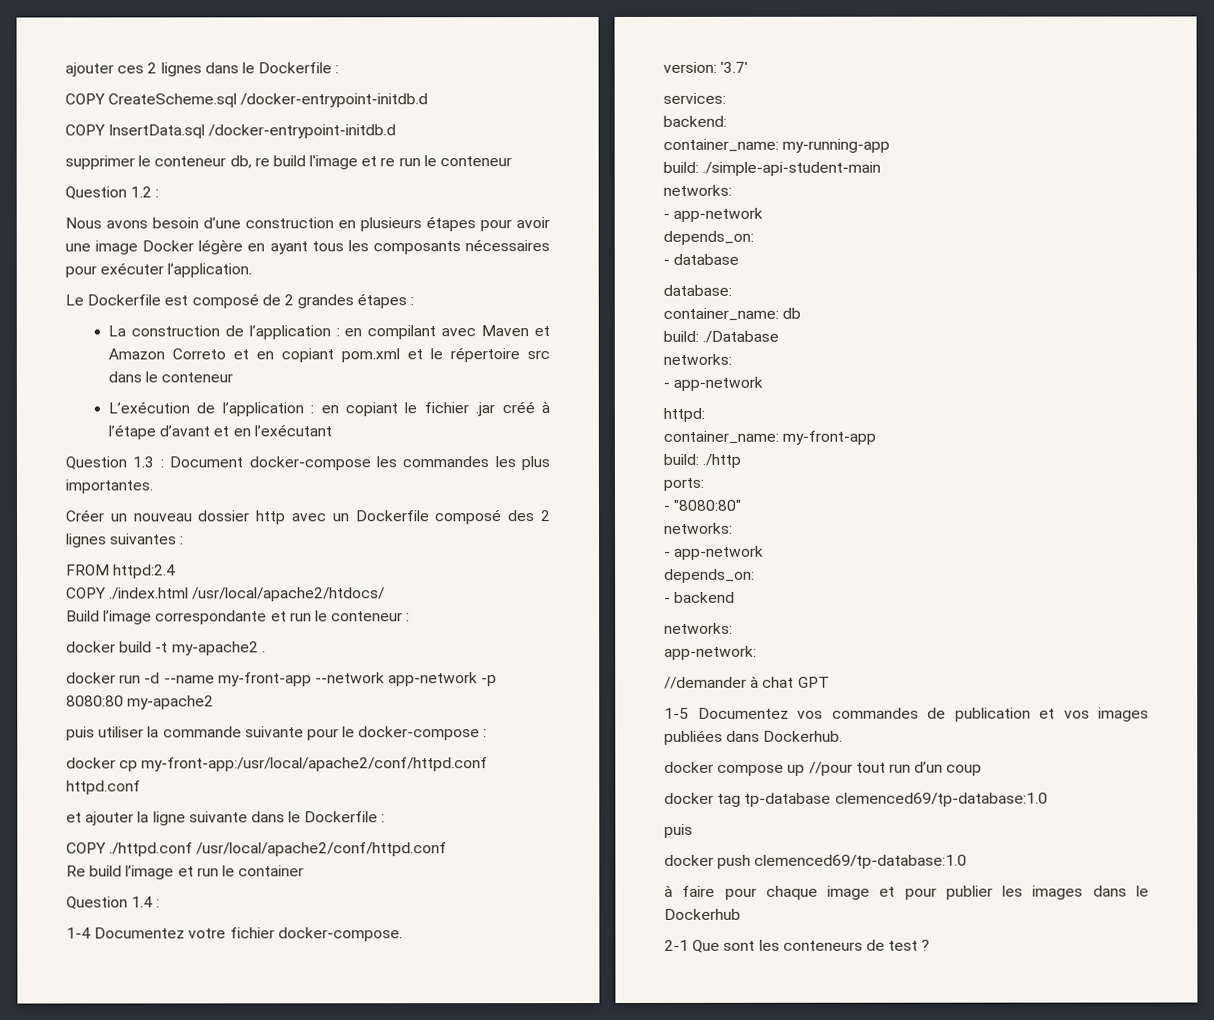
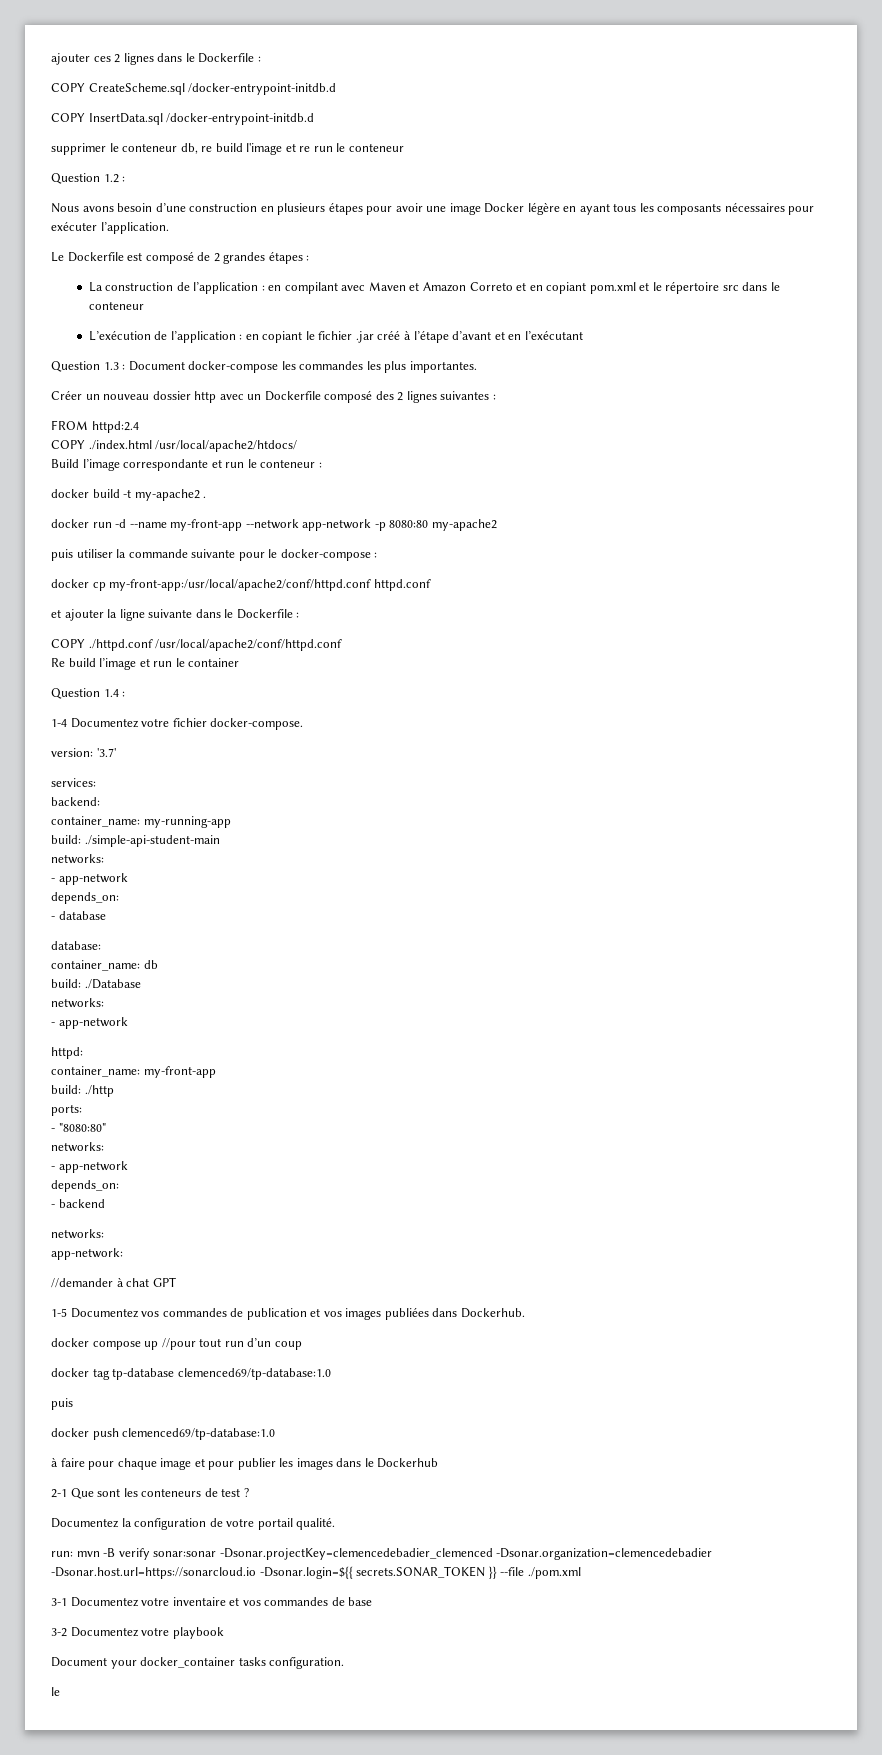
(931, 945) none -> [51,1517,336,1530] [51,1548,713,1560] [51,1566,581,1579] [51,1597,373,1607] [51,1627,224,1639] [51,1657,345,1669] [51,1687,60,1696] // Documentez la configuration de votre portail qualité. // run: mvn -B verify sonar:sonar -Dsonar.projectKey=clemencedebadier_clemenced -Dsonar.organization=clemencedebadier -Dsonar.host.url=https://sonarcloud.io -Dsonar.login=${{ secrets.SONAR_TOKEN }} --file ./pom.xml // 3-1 Documentez votre inventaire et vos commandes de base // 3-2 Documentez votre playbook // Document your docker_container tasks configuration. // le

